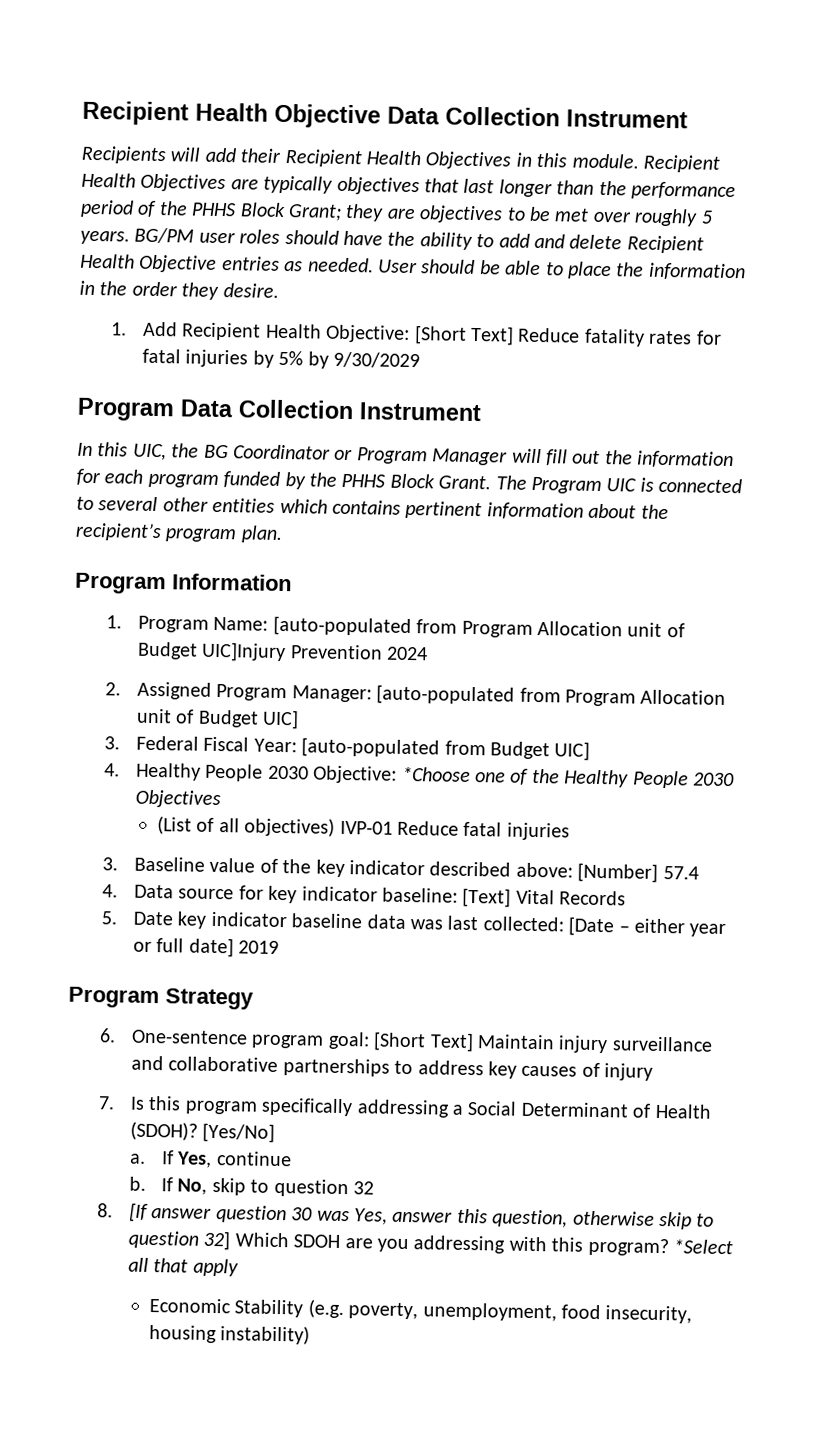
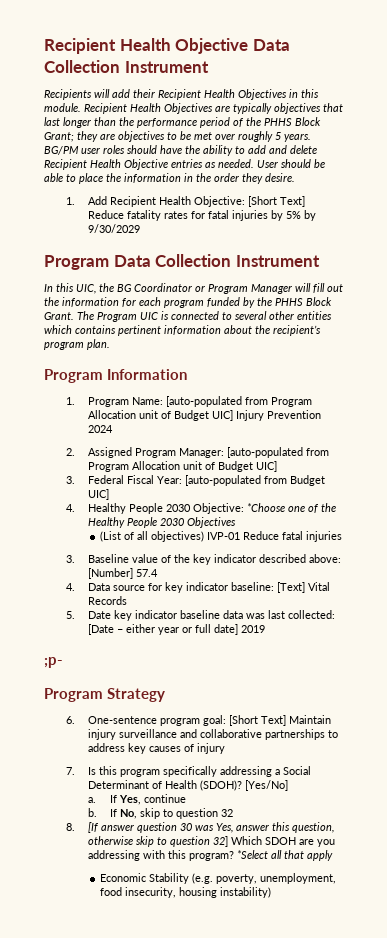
[201,641,287,663] UIC]Injury -> [211,410,264,421] UIC] Injury
(280, 947) none -> [44,657,63,668] // ;p-

